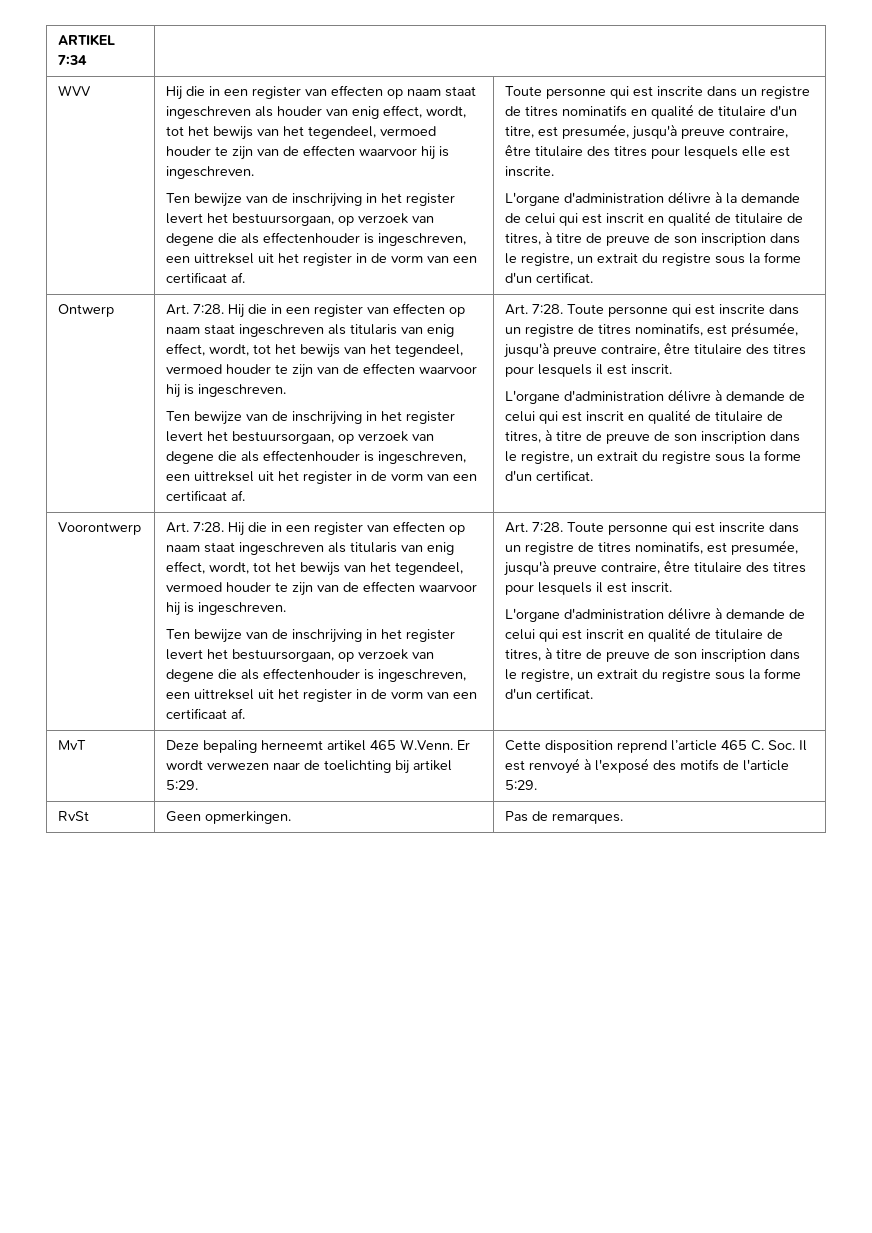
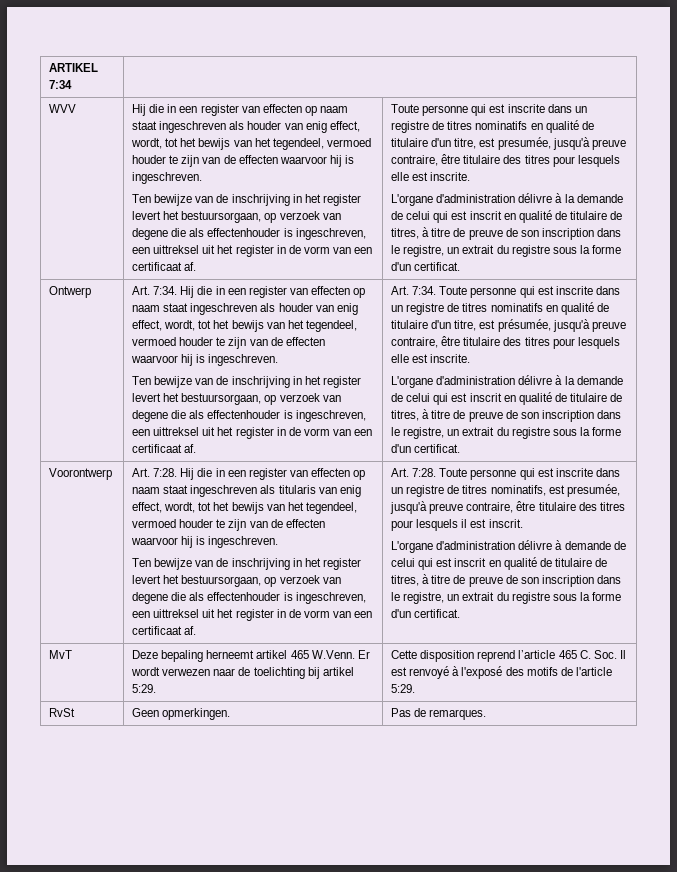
[192,304,224,314] 7:28. -> [153,286,178,295] 7:34.
[349,324,397,335] titularis -> [278,303,313,312] houder
[531,304,563,314] 7:28. -> [412,286,437,295] 7:34.
[634,323,703,336] nominatifs, -> [490,302,609,315] [391,320,477,331] nominatifs en qualité de titulaire d'un titre,
[595,364,672,375] [504,389,722,404] il est inscrit. // L'organe d'administration délivre à -> [391,354,471,363] [391,375,575,388] elle est inscrite. // L'organe d'administration délivre à la

